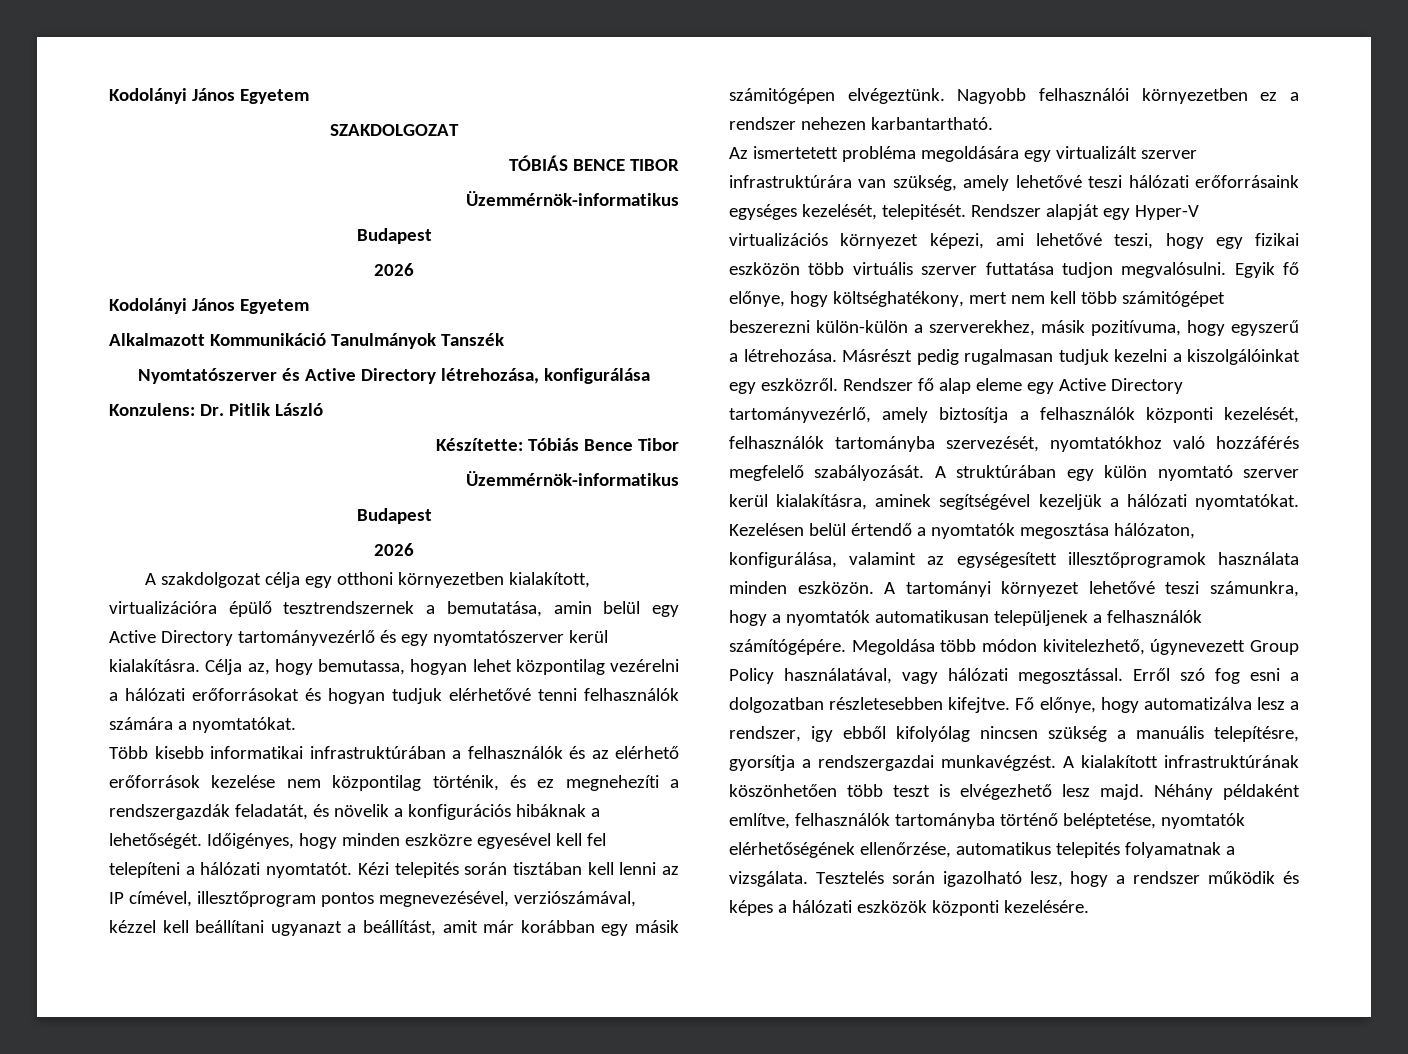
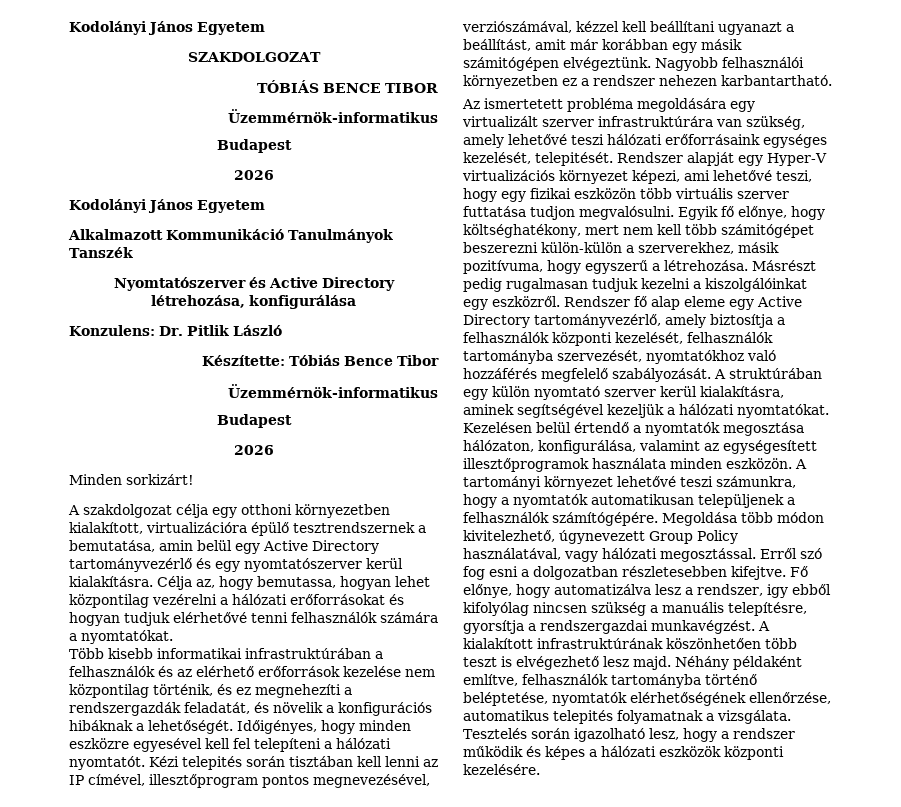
(414, 549) none -> [69,474,194,485] // Minden sorkizárt!

